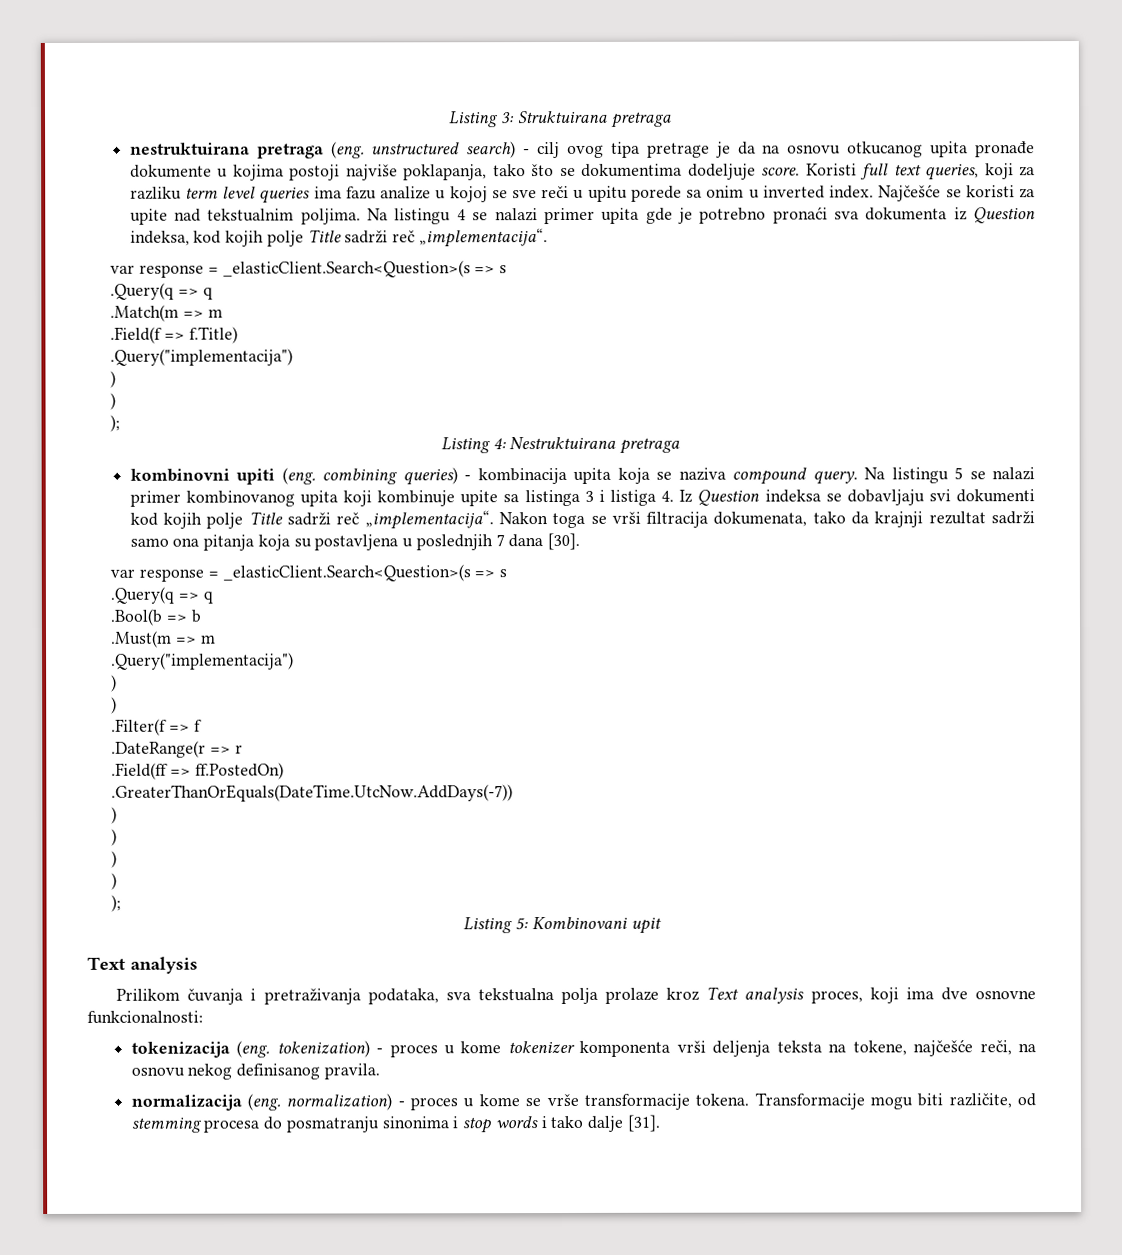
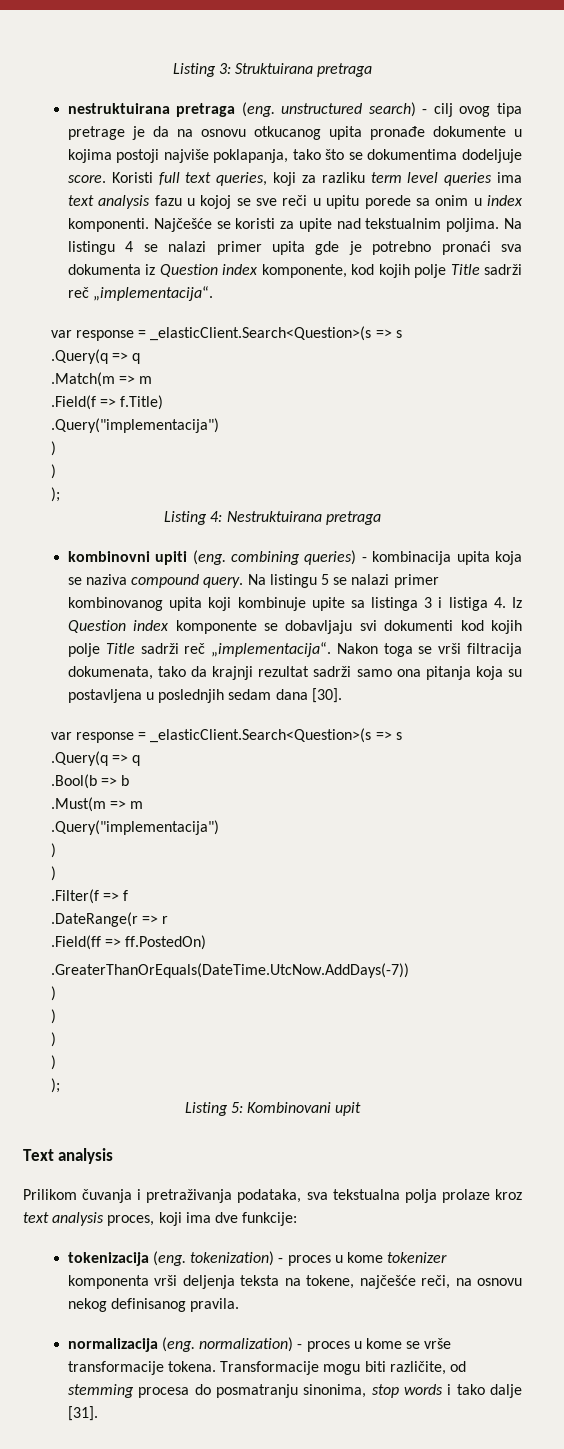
[345,186,432,200] fazu analize -> [67,195,182,209] text analysis fazu
[762,185,875,199] inverted index. -> [486,195,523,206] [67,218,149,232] index komponenti.
[129,230,190,246] indeksa, -> [222,264,347,278] index komponente,
[764,489,821,503] indeksa -> [133,620,257,634] index komponente
[495,534,505,547] 7 -> [228,689,272,700] sedam
[706,986,740,1000] Text -> [23,1212,49,1223] text
[975,990,1037,1000] [87,1010,203,1024] osnovne funkcionalnosti: -> [242,1212,298,1226] funkcije:
[381,1116,459,1129] sinonima i -> [303,1384,367,1398] sinonima,

